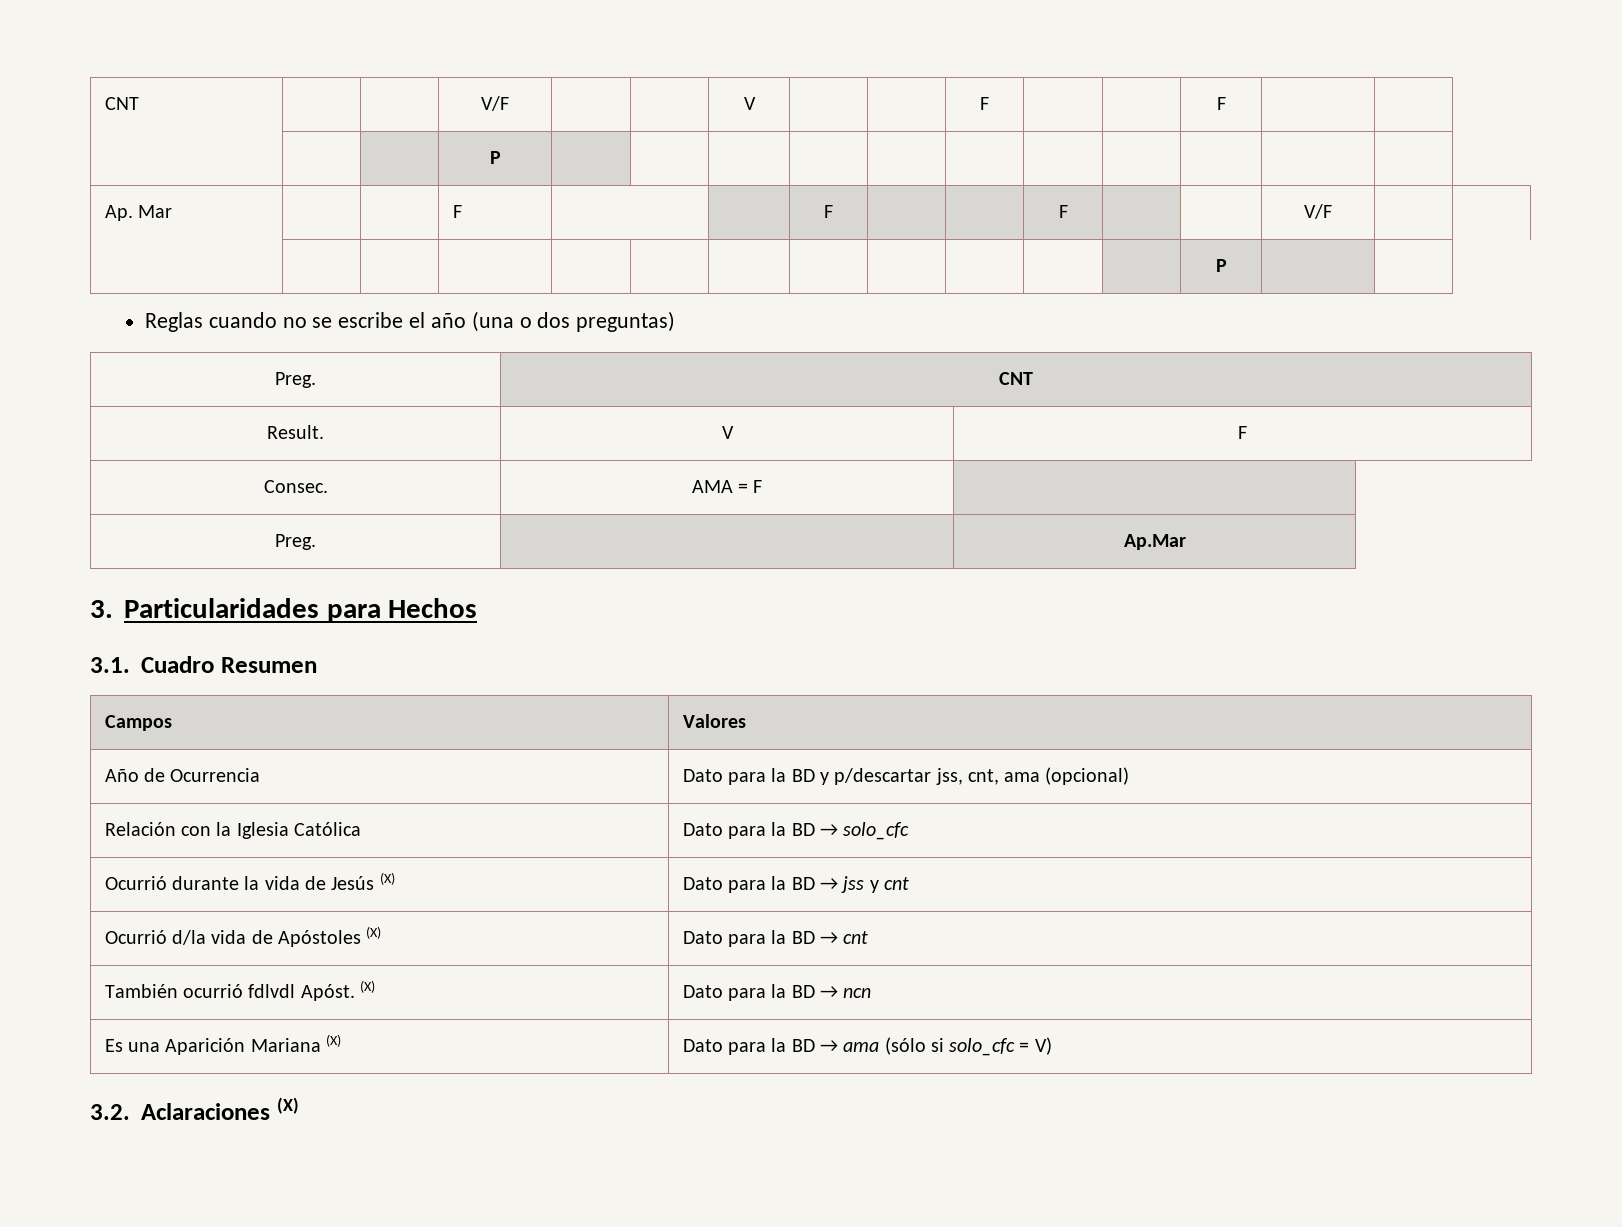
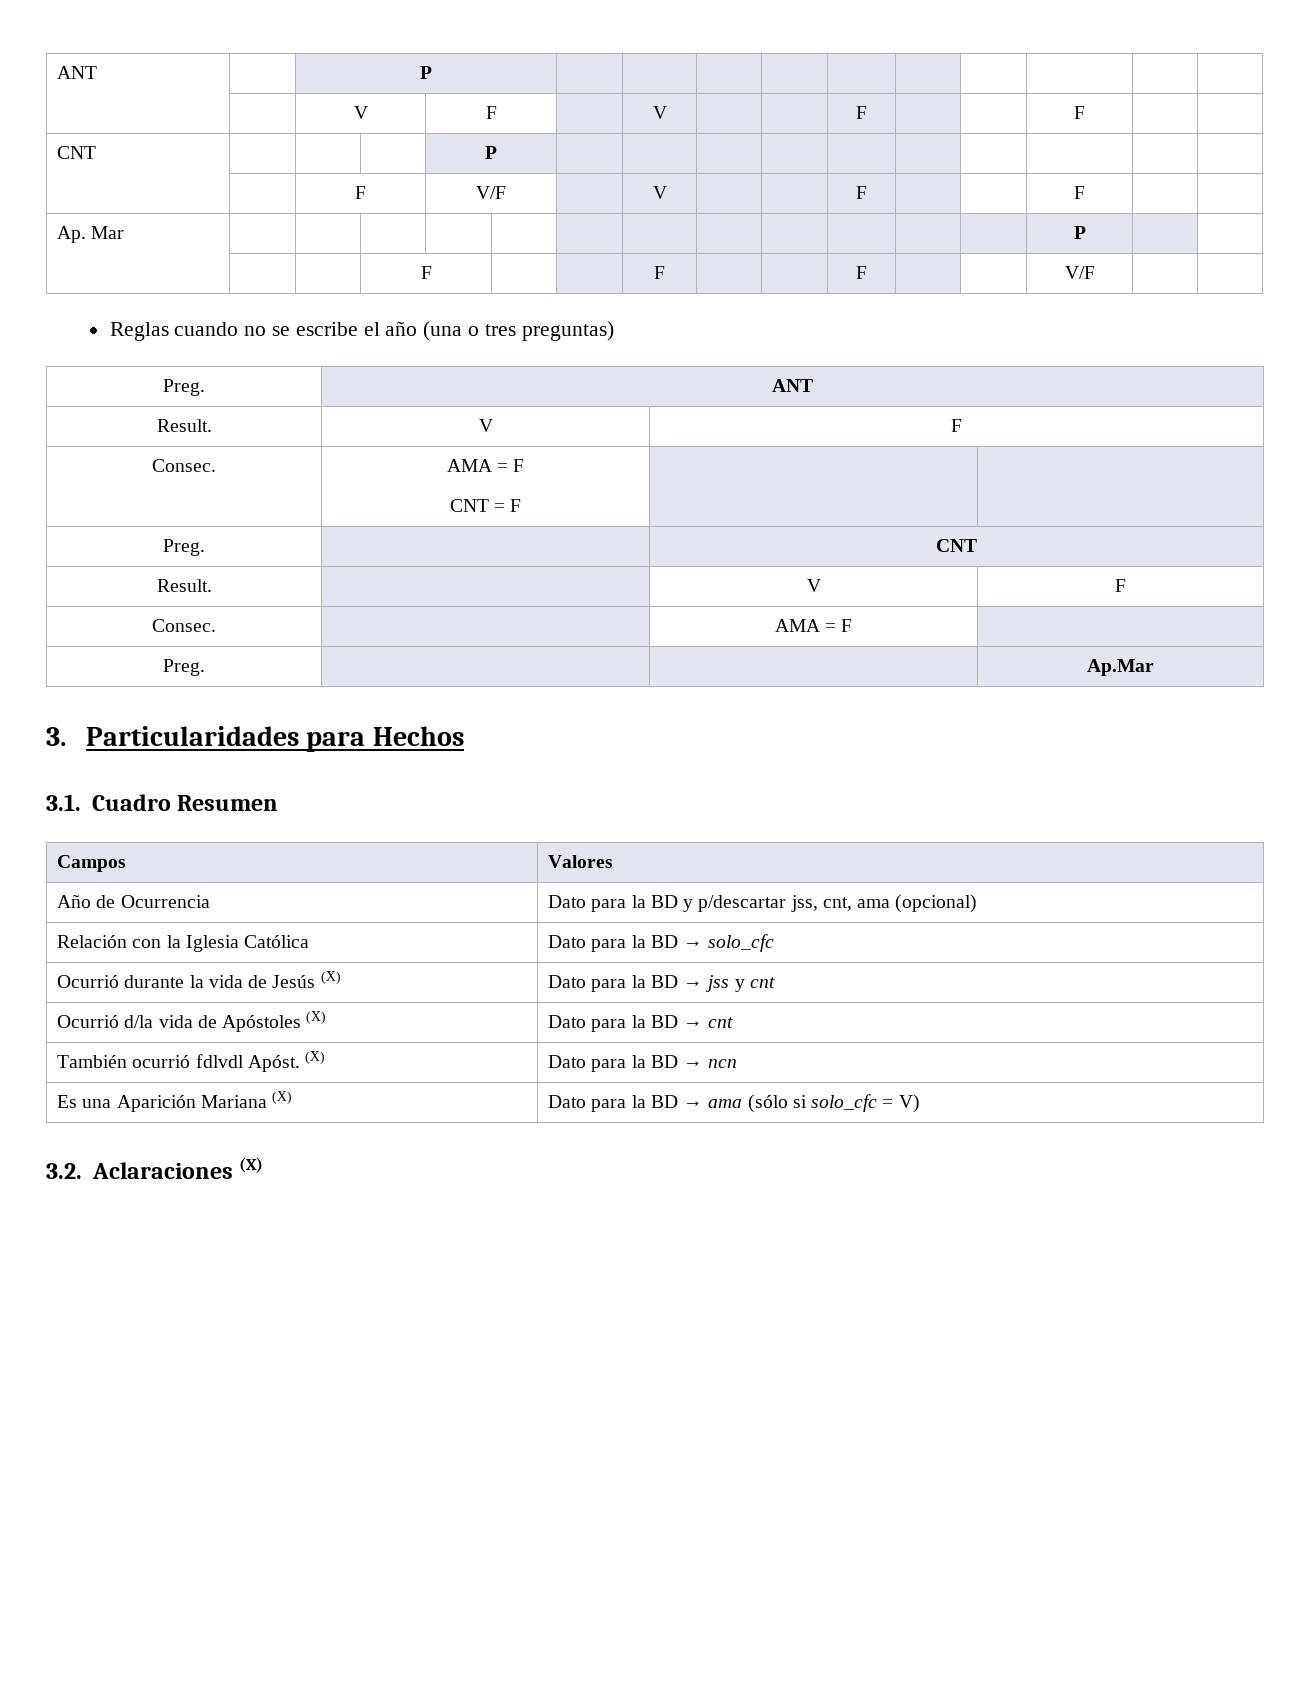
[104,97,139,110] [481,96,509,111] [743,97,756,110] [980,97,989,110] [1216,97,1226,110] [489,151,501,164] CNT | | | V/F | | | V | | | F | | | F | | // | | | P | | | | | | | | | | -> [57,66,98,79] [420,66,432,79] [353,106,368,119] [485,106,497,119] [652,106,667,119] [856,106,867,119] [1074,106,1085,119] [57,146,97,159] [485,146,497,159] [355,186,366,199] [476,186,506,199] [652,186,667,199] [856,186,867,199] [1074,186,1085,199] ANT | | P | | | | | | | | | | // | | V | F | | V | | | F | | | F | | // CNT | | | | P | | | | | | | | | | // | | F | V/F | | V | | | F | | | F |
(173, 211) none -> [1073,226,1086,239] | | | | | | | | | | P | | // | | |
[1215,259,1227,272] // | | | | | | | | | | | | P | | -> (1095, 272) none
[537,312,571,328] dos -> [484,324,516,336] tres
[999,372,1033,385] CNT -> [772,379,813,392] ANT
[275,534,316,550] | // Preg. -> [449,499,522,512] [163,539,205,556] [936,539,977,552] [156,579,212,592] [806,579,821,592] [1115,579,1126,592] [152,619,216,632] [774,619,853,632] [163,659,205,676] // CNT = F | | // Preg. | | CNT // Result. | | V | F // Consec. | | AMA = F | // Preg. |

